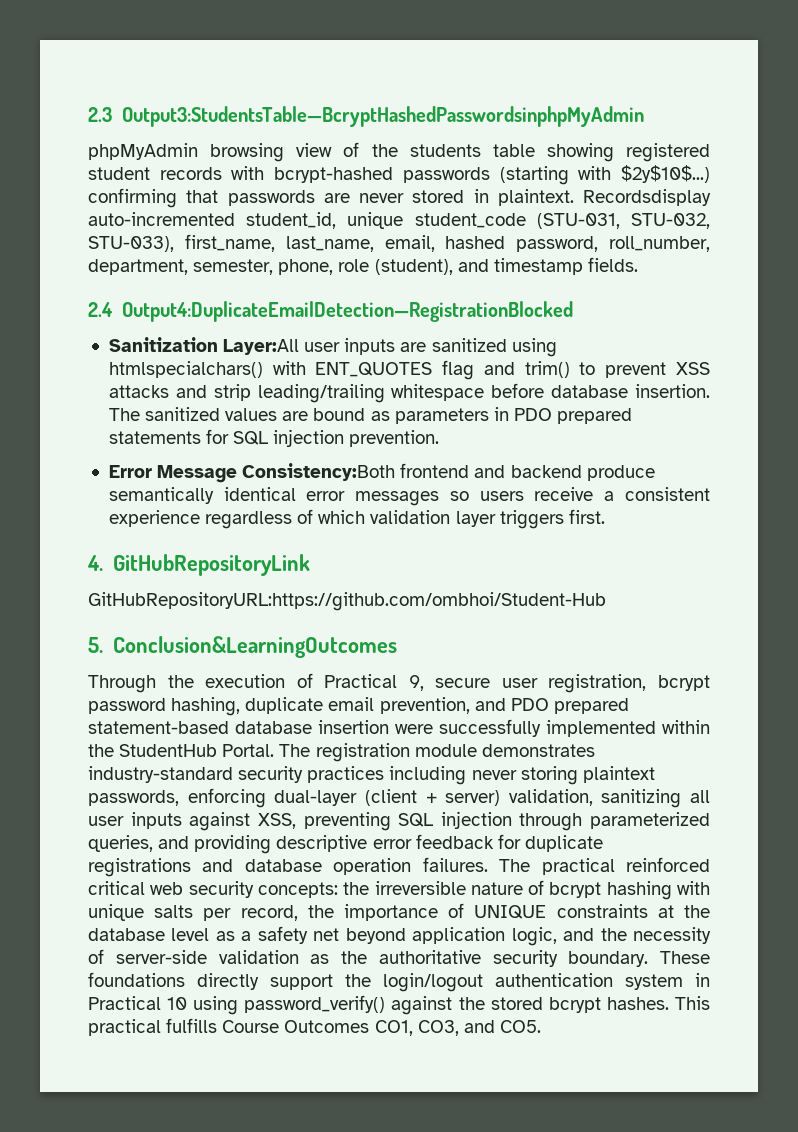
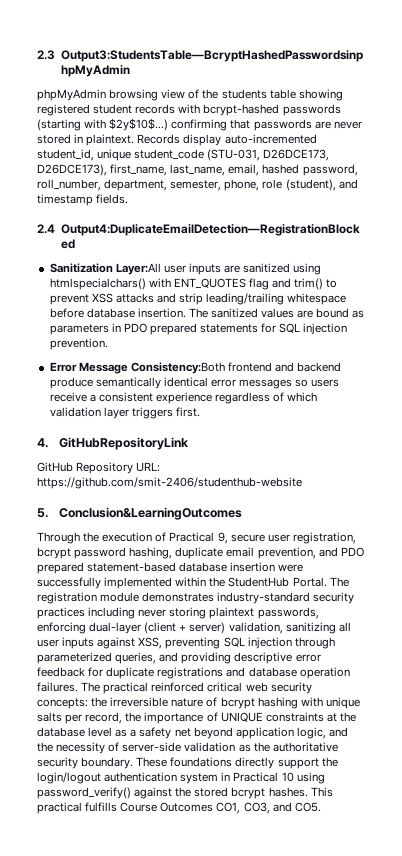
[583,189,711,206] Recordsdisplay -> [137,134,222,146] Records display
[631,213,710,229] [88,236,174,252] STU-032, STU-033), -> [263,149,330,161] [37,164,107,176] D26DCE173, D26DCE173),
[88,592,606,611] GitHubRepositoryURL:https://github.com/ombhoi/Student-Hub -> [37,462,161,474] [37,477,302,489] GitHub Repository URL: https://github.com/smit-2406/studenthub-website

